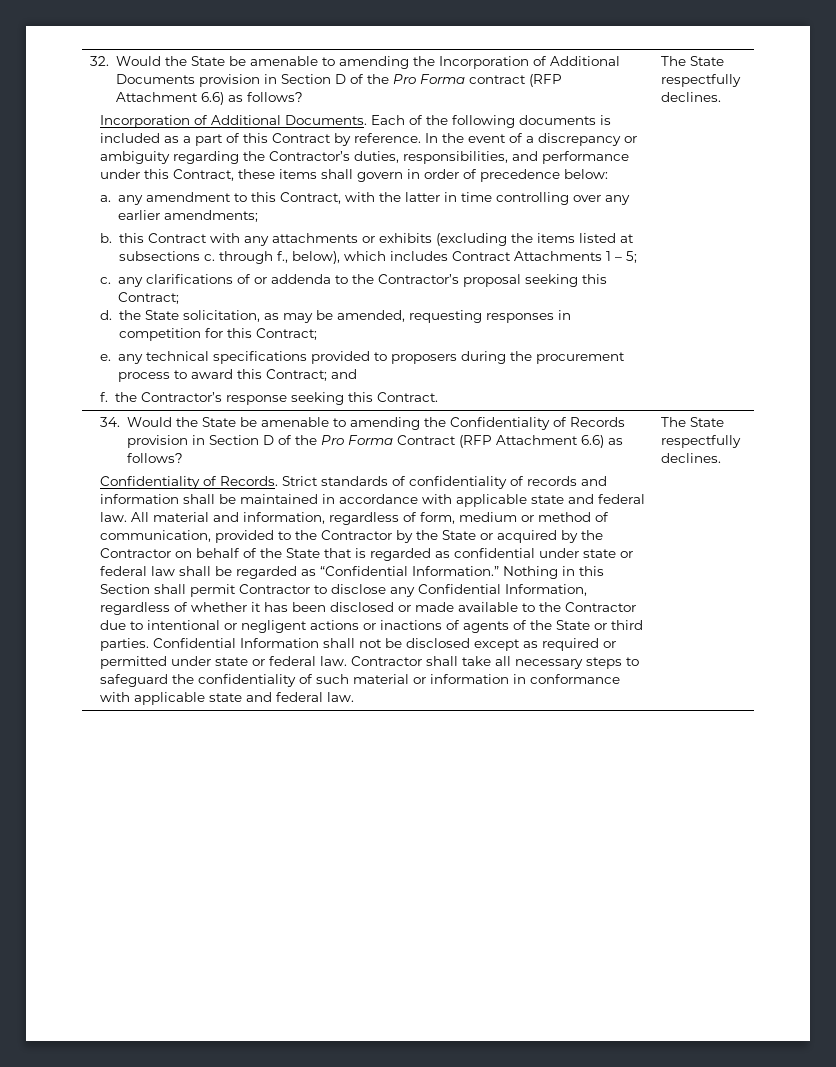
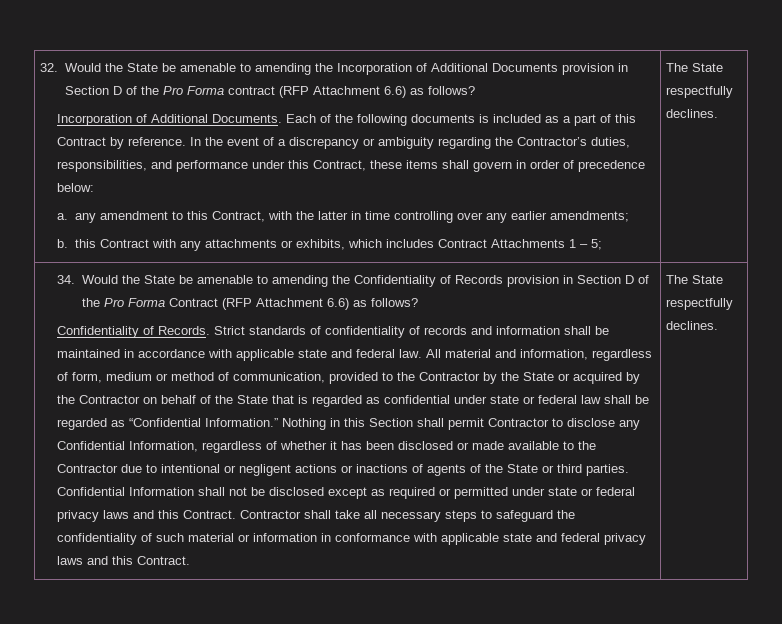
[378,233,634,246] [118,251,340,264] exhibits (excluding the items listed at subsections c. through f., below), -> [295,239,345,250] exhibits,
[99,274,607,287] [117,292,179,304] [99,310,571,323] [118,328,317,341] [99,351,625,364] [117,369,357,382] [99,392,438,405] // c. any clarifications of or addenda to the Contractor’s proposal seeking this Contract; // d. the State solicitation, as may be amended, requesting responses in competition for this Contract; // e. any technical specifications provided to proposers during the procurement process to award this Contract; and // f. the Contractor’s response seeking this Contract. -> (602, 244) none
[319,656,347,666] law. -> [57,510,237,522] privacy laws and this Contract.
[326,692,354,702] law. -> [604,533,647,545] [57,556,191,565] privacy laws and this Contract.

